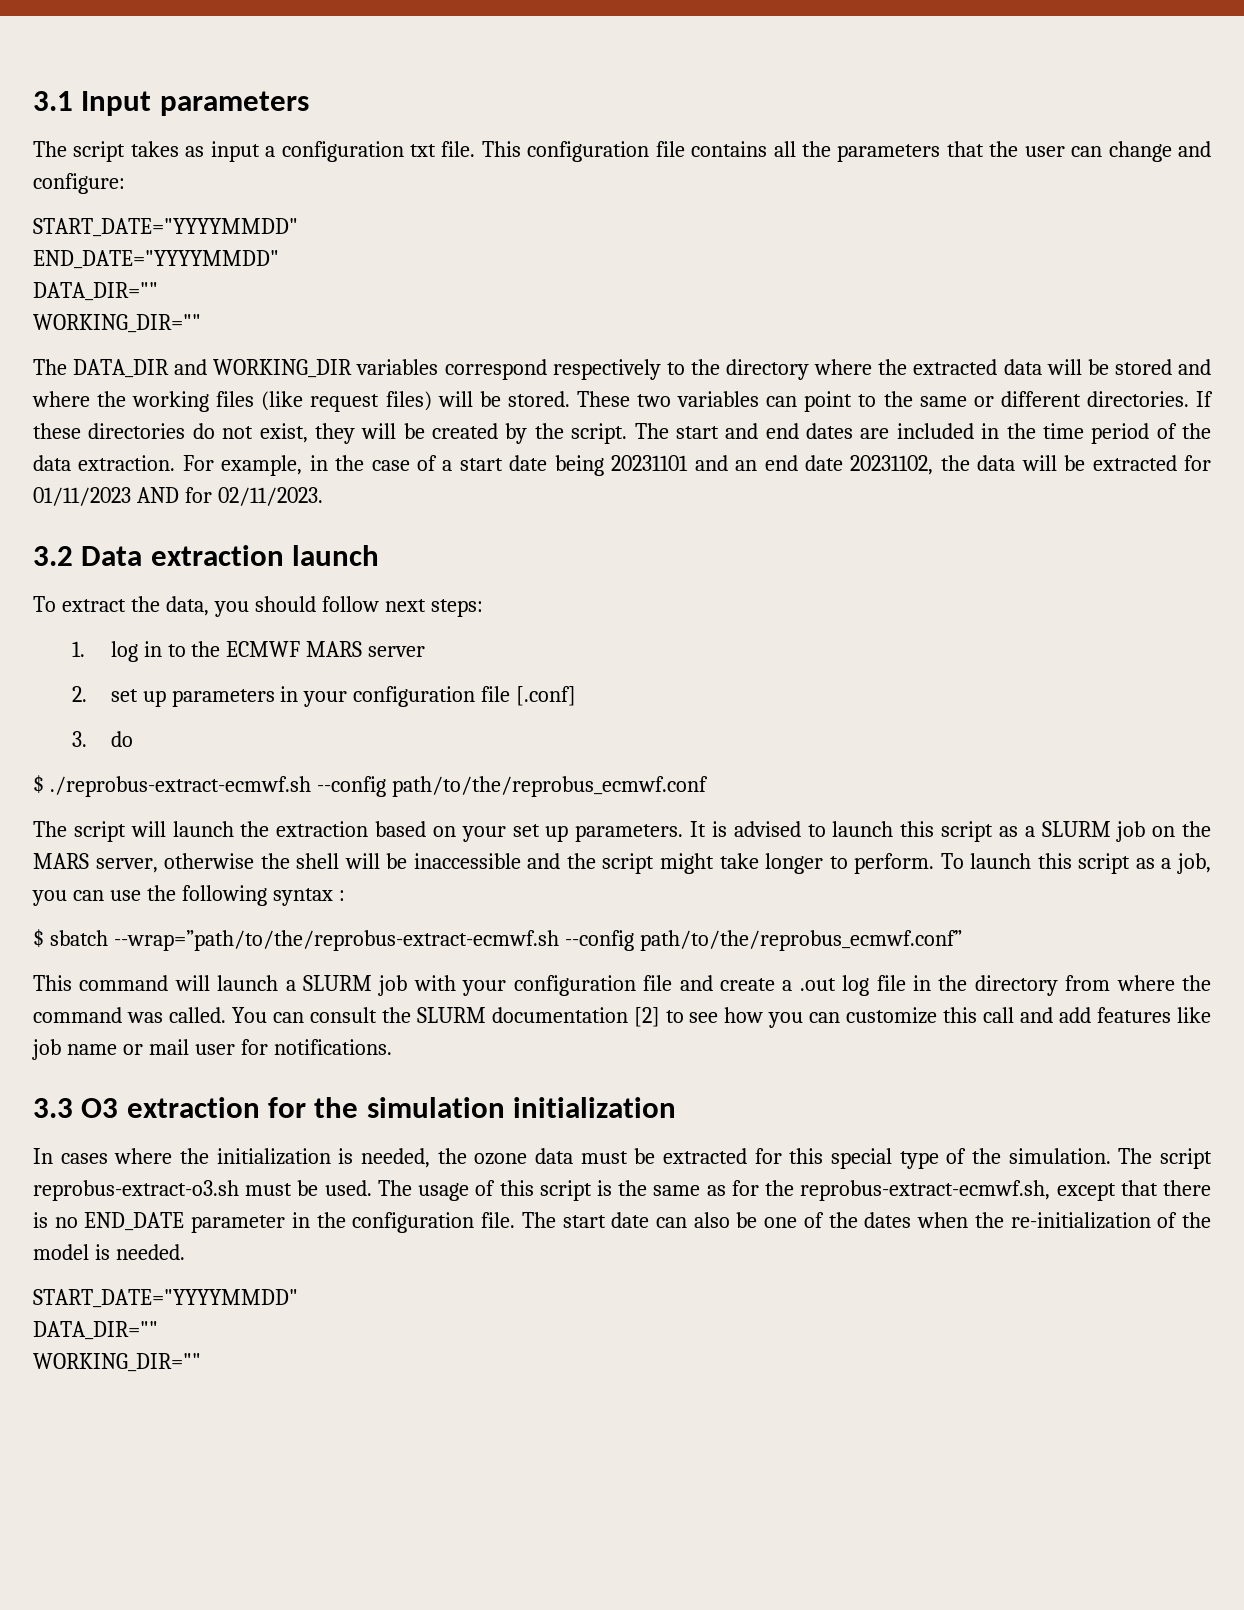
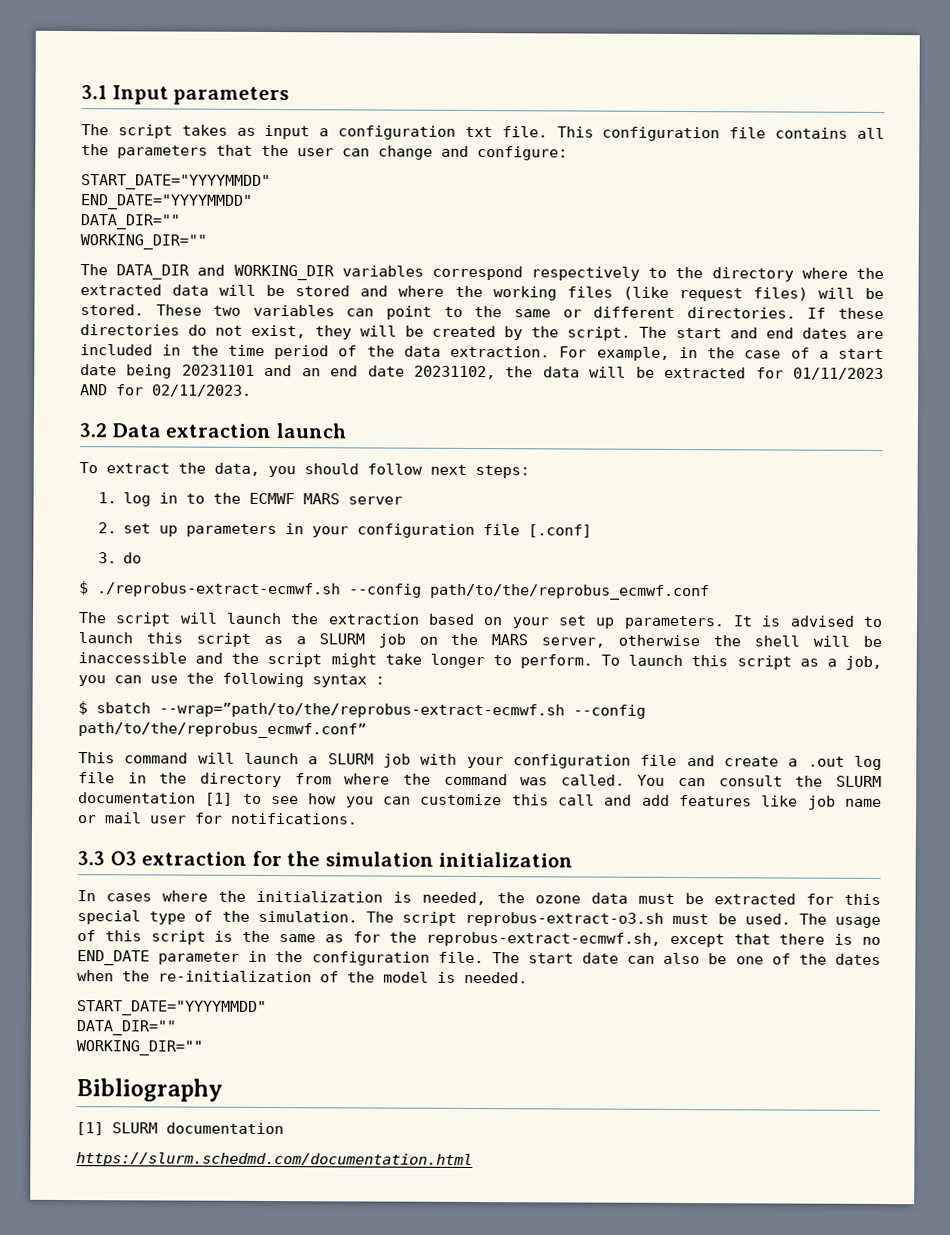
[633,1007,660,1027] [2] -> [205,792,234,806] [1]
(201, 1362) none -> [76,1078,223,1102] [76,1122,284,1136] [76,1152,473,1168] // Bibliography // [1] SLURM documentation // https://slurm.schedmd.com/documentation.html

